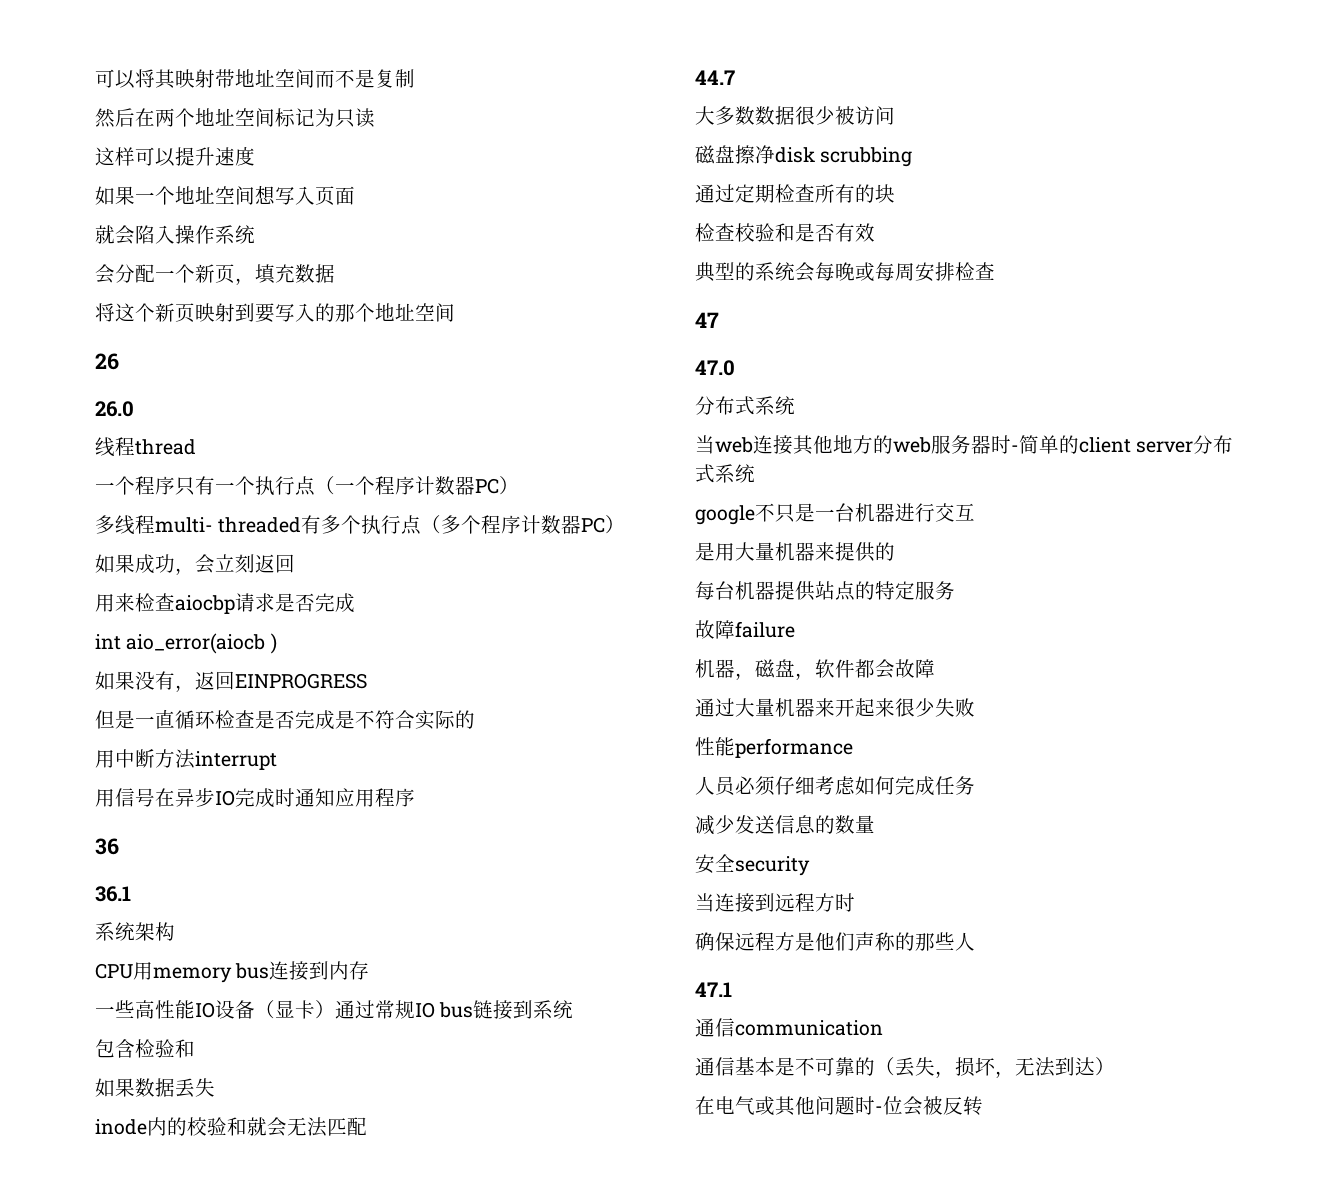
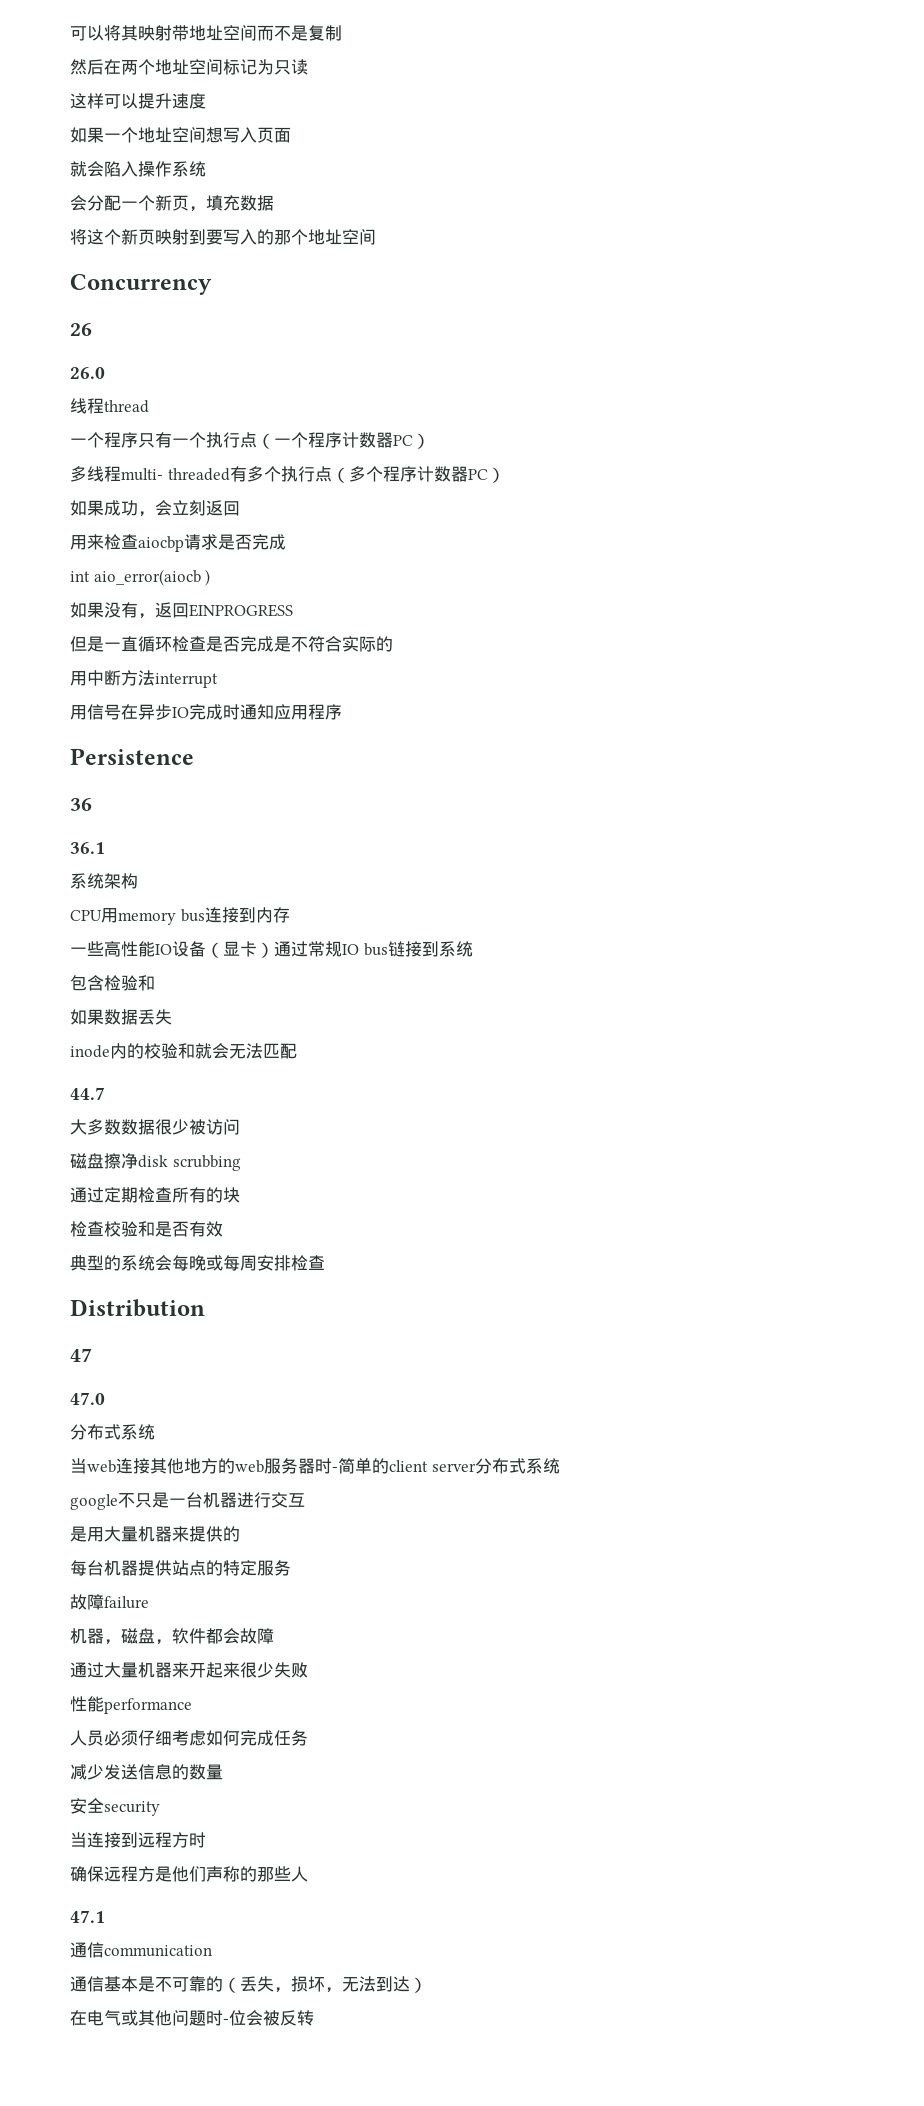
(455, 312) none -> [70,274,212,295] // Concurrency
(415, 797) none -> [70,748,194,765] // Persistence
(995, 271) none -> [70,1299,205,1317] // Distribution

